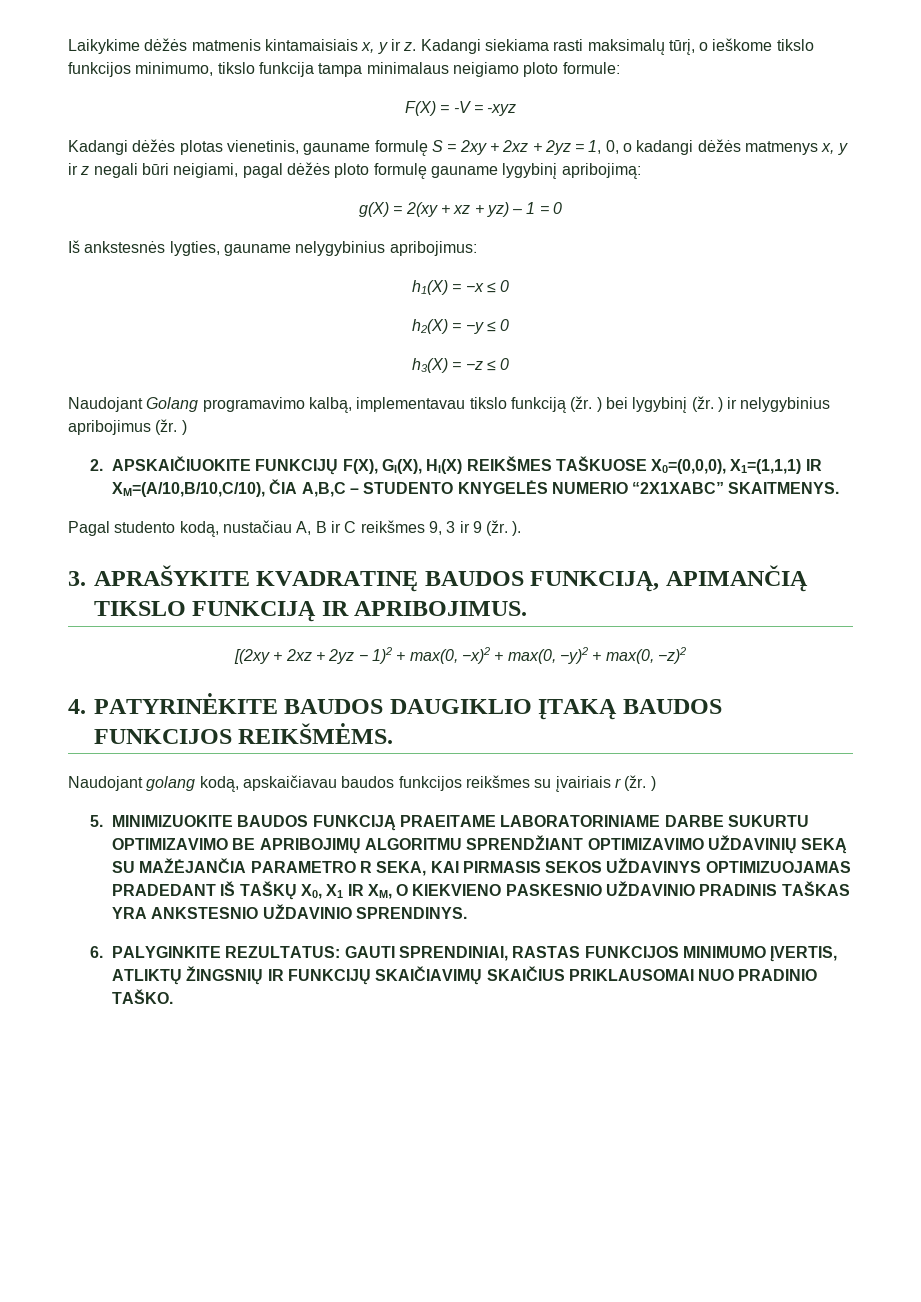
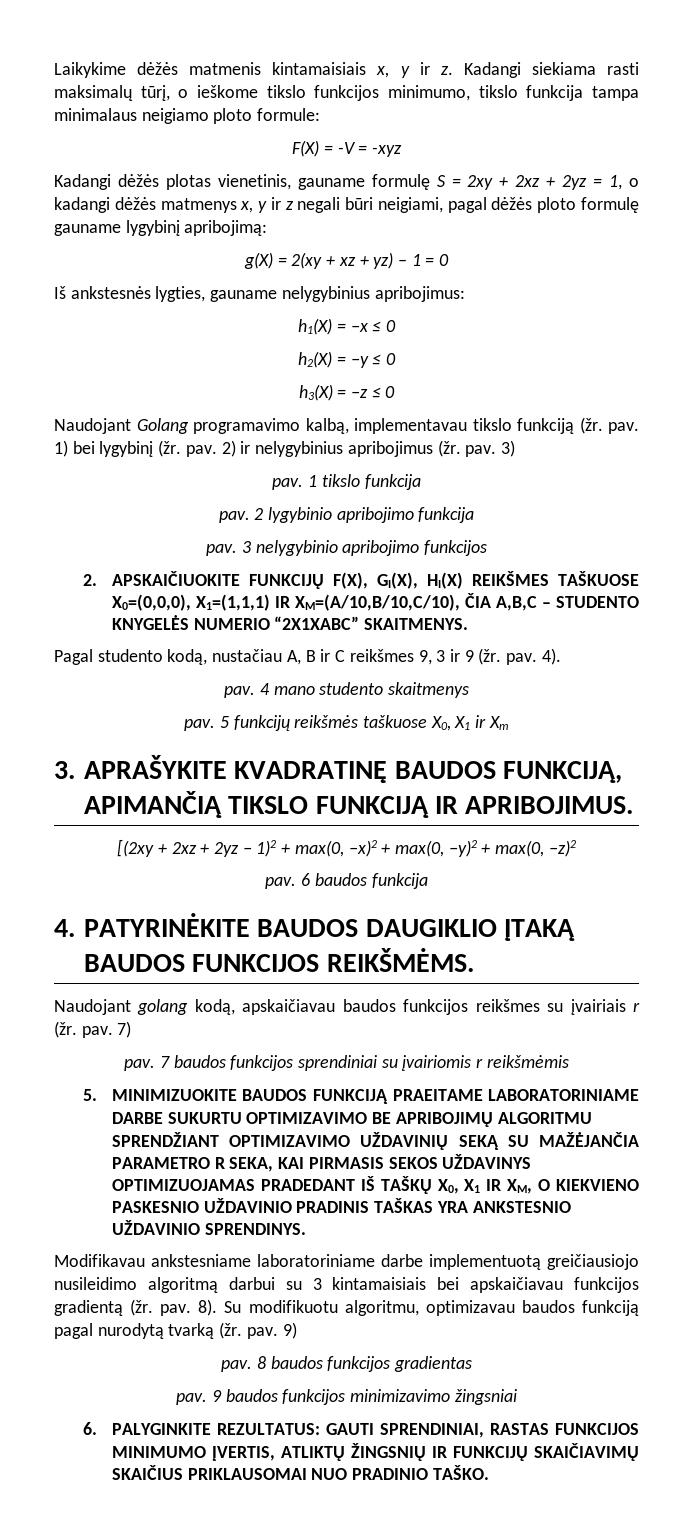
[605,140,619,154] 0, -> (623, 182) none
[596,397,602,412] ) -> [608,422,639,434] [54,440,68,457] pav. 1)
[717,397,723,412] ) -> [185,440,236,457] pav. 2)
[181,420,187,435] ) -> [465,440,515,457] [272,474,421,490] [218,507,475,523] [206,540,487,556] pav. 3) // pav. 1 tikslo funkcija // pav. 2 lygybinio apribojimo funkcija // pav. 3 nelygybinio apribojimo funkcijos
[512,521,522,536] ). -> [506,648,561,665] [224,682,469,698] [184,715,509,731] pav. 4). // pav. 4 mano studento skaitmenys // pav. 5 funkcijų reikšmės taškuose X0, X1 ir Xm
(686, 655) none -> [265,873,428,889] // pav. 6 baudos funkcija
[650,776,656,791] ) -> [81,1021,132,1038] [124,1055,569,1071] pav. 7) // pav. 7 baudos funkcijos sprendiniai su įvairiomis r reikšmėmis
(467, 913) none -> [54,1254,639,1270] [54,1277,639,1293] [54,1299,639,1316] [54,1322,297,1339] [221,1356,472,1372] [176,1389,517,1405] // Modifikavau ankstesniame laboratoriniame darbe implementuotą greičiausiojo nusileidimo algoritmą darbui su 3 kintamaisiais bei apskaičiavau funkcijos gradientą (žr. pav. 8). Su modifikuotu algoritmu, optimizavau baudos funkciją pagal nurodytą tvarką (žr. pav. 9) // pav. 8 baudos funkcijos gradientas // pav. 9 baudos funkcijos minimizavimo žingsniai

